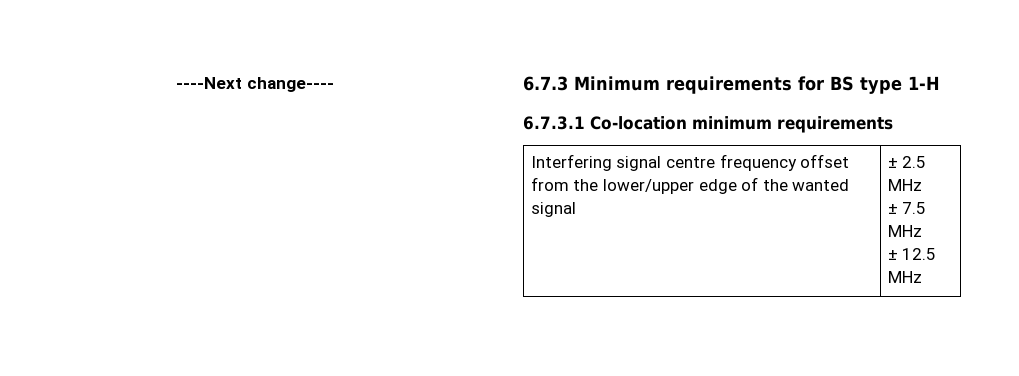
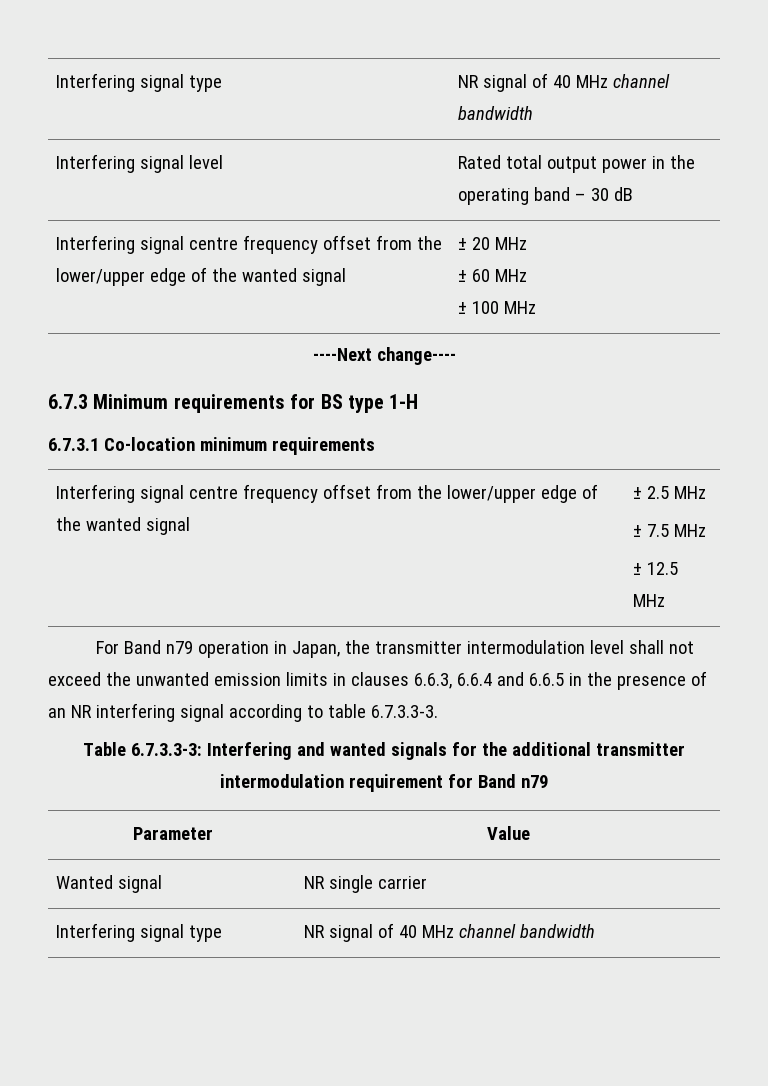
(176, 83) none -> [56,73,223,92] [458,73,671,92] [458,106,534,120] [56,154,224,173] [458,155,696,173] [458,187,634,205] [56,235,443,254] [56,267,347,286] [458,237,528,250] [458,269,528,282] [458,301,537,314] Interfering signal type | NR signal of 40 MHz channel bandwidth // Interfering signal level | Rated total output power in the operating band – 30 dB // Interfering signal centre frequency offset from the lower/upper edge of the wanted signal | ± 20 MHz // ± 60 MHz // ± 100 MHz //
(922, 277) none -> [95,640,694,658] [48,671,707,690] [48,703,438,722] [83,742,685,760] [220,774,548,792] [132,827,213,840] [486,826,530,840] [56,875,163,893] [304,875,428,893] [56,923,223,942] [304,923,596,942] // For Band n79 operation in Japan, the transmitter intermodulation level shall not exceed the unwanted emission limits in clauses 6.6.3, 6.6.4 and 6.6.5 in the presence of an NR interfering signal according to table 6.7.3.3-3. // Table 6.7.3.3-3: Interfering and wanted signals for the additional transmitter intermodulation requirement for Band n79 // Parameter | Value // Wanted signal | NR single carrier // Interfering signal type | NR signal of 40 MHz channel bandwidth

